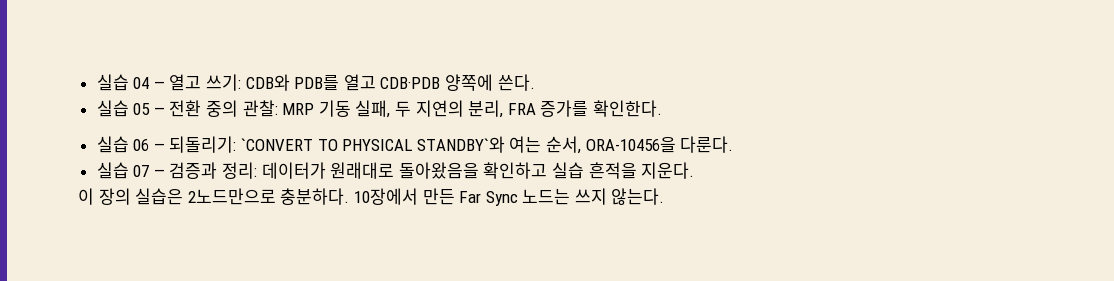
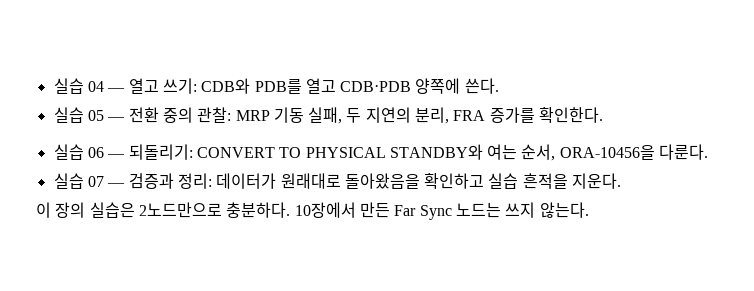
[241,138,314,151] `CONVERT -> [196,147,275,158] CONVERT
[416,136,505,153] STANDBY`와 -> [389,144,483,160] STANDBY와

